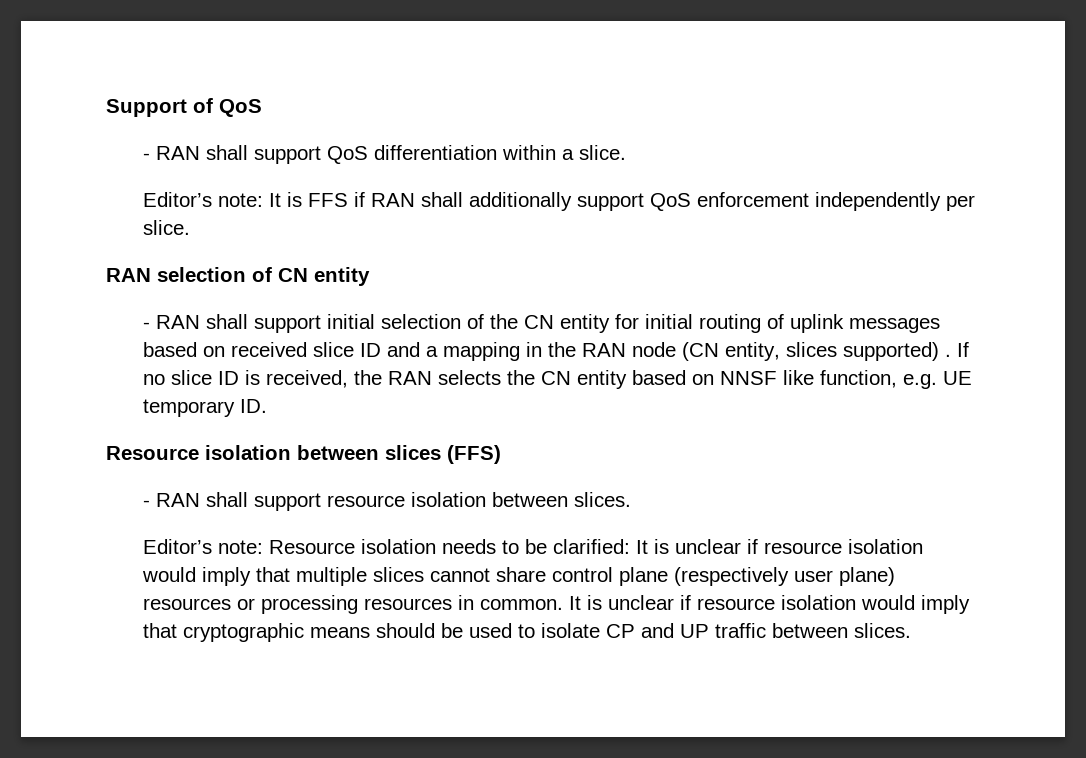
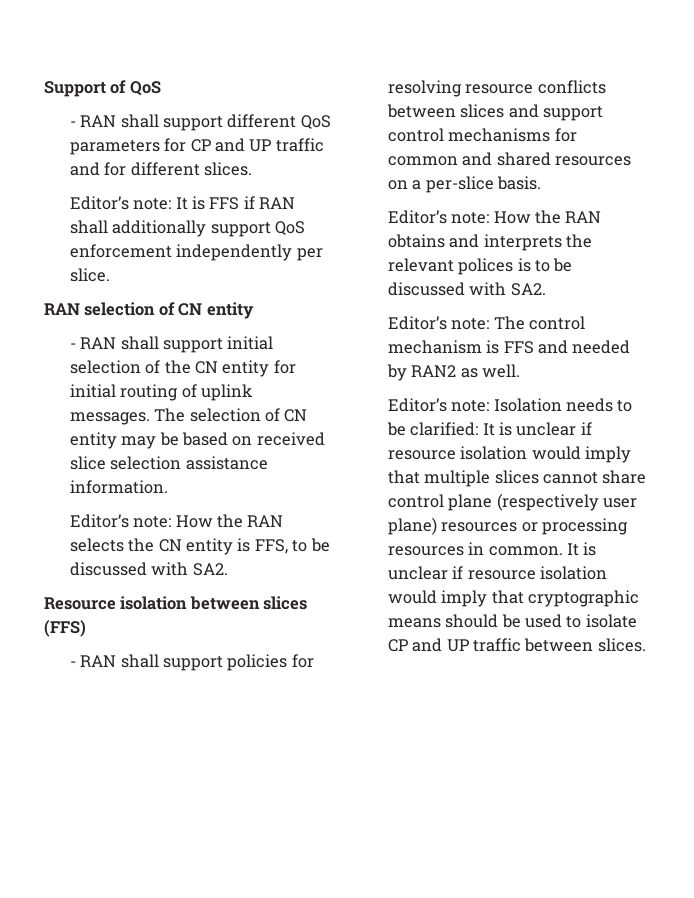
[327,145,627,164] QoS differentiation within a slice. -> [227,114,331,129] [69,138,324,155] [69,162,252,176] different QoS parameters for CP and UP traffic and for different slices.
[849,318,941,333] [143,342,970,361] [143,370,349,388] messages based on received slice ID and a mapping in the RAN node (CN entity, slices supported) . If no slice ID is received, -> [69,408,308,425] [69,432,325,449] [69,456,268,470] [69,480,168,494] [69,514,213,528] messages. The selection of CN entity may be based on received slice selection assistance information. // Editor’s note: How
[632,370,973,389] [143,399,268,417] based on NNSF like function, e.g. UE temporary ID. -> [237,538,330,554] [69,562,228,576] is FFS, to be discussed with SA2.
[327,492,632,507] [143,539,437,554] resource isolation between slices. // Editor’s note: Resource isolation -> [227,654,314,671] [387,80,606,97] [386,104,603,121] [387,128,577,142] [387,152,631,166] [387,176,541,193] [387,210,602,224] [387,234,592,251] [387,258,573,275] [387,282,546,296] [387,316,585,330] [387,340,631,354] [386,364,520,381] [387,398,562,412] policies for resolving resource conflicts between slices and support control mechanisms for common and shared resources on a per-slice basis. // Editor’s note: How the RAN obtains and interprets the relevant polices is to be discussed with SA2. // Editor’s note: The control mechanism is FFS and needed by RAN2 as well. // Editor’s note: Isolation

